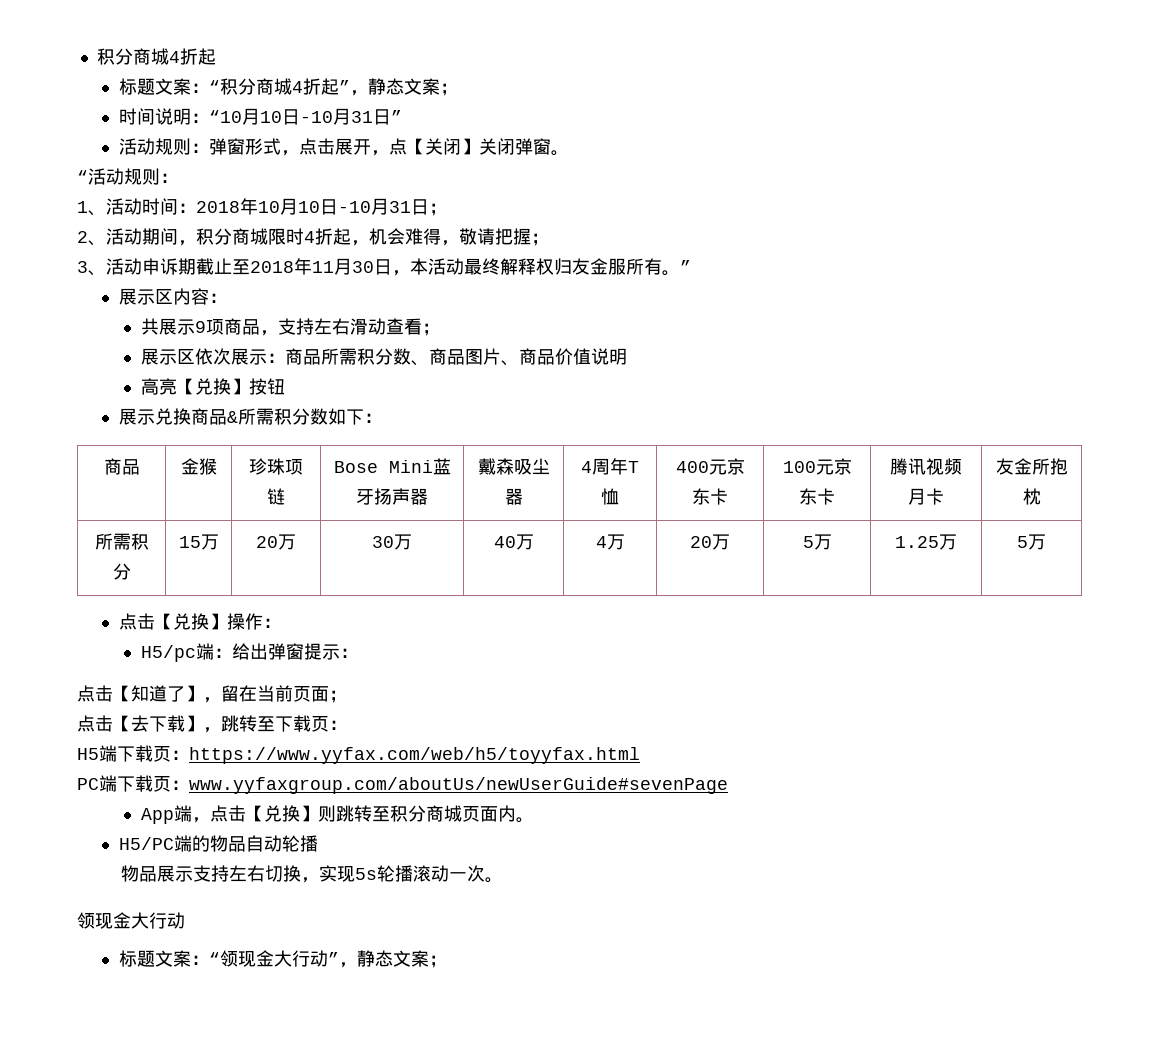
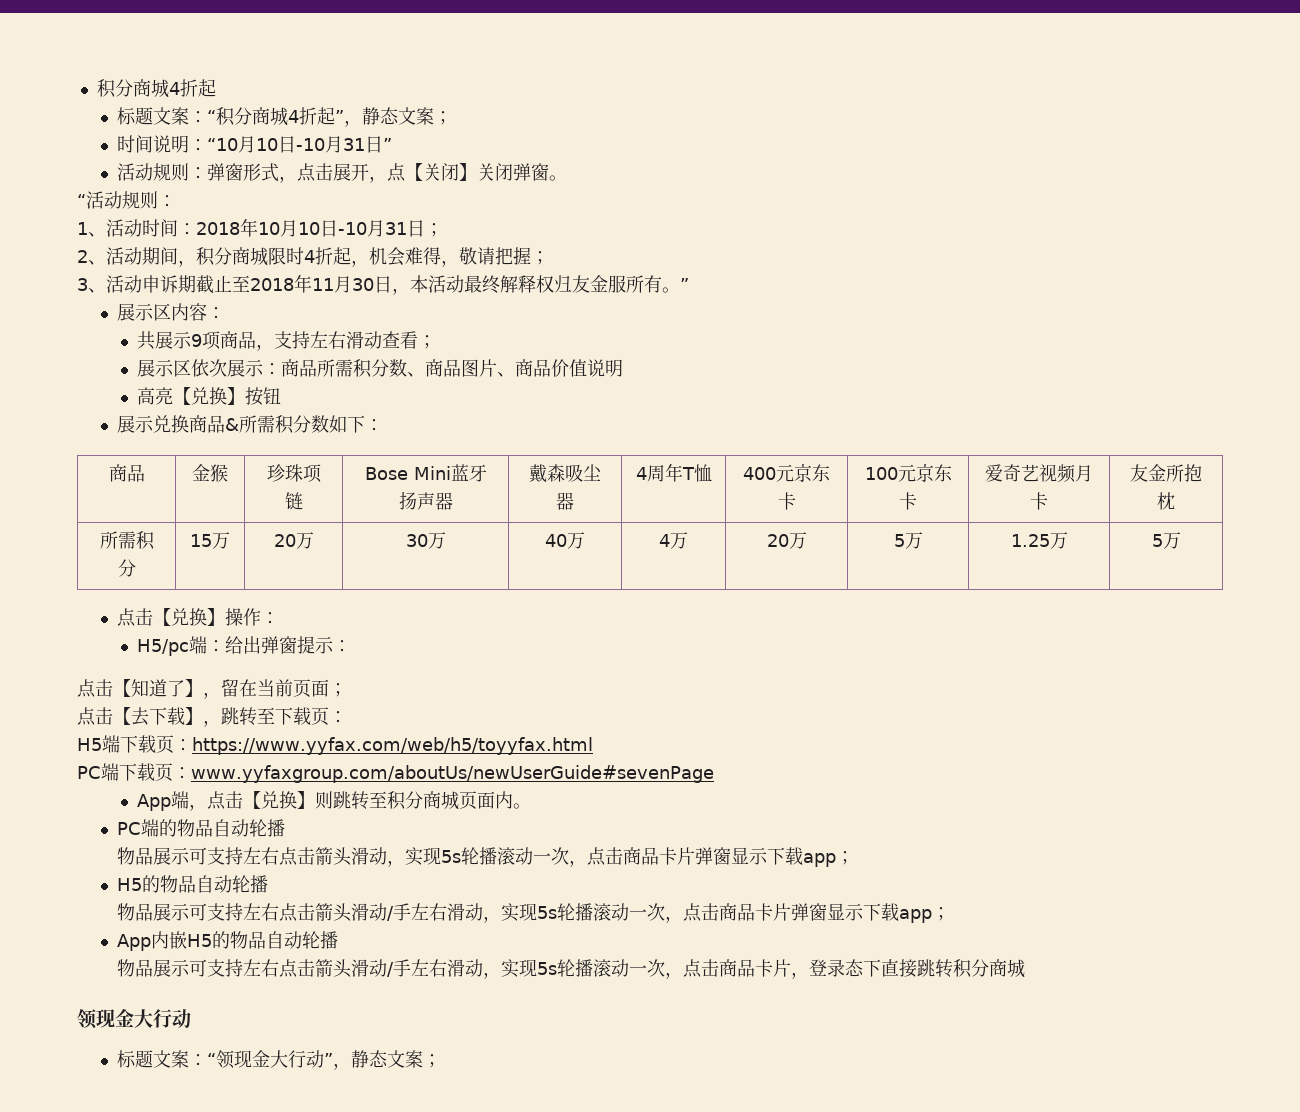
[890,458,926,475] 腾讯 -> [985,464,1039,482] 爱奇艺
[118,837,174,850] H5/PC -> [116,822,141,835] PC
[192,865,503,883] 支持左右切换，实现5s轮播滚动一次。 -> [189,847,855,867] [116,875,268,893] [117,903,951,923] [116,931,338,951] [117,959,1026,979] 可支持左右点击箭头滑动，实现5s轮播滚动一次，点击商品卡片弹窗显示下载app； // H5的物品自动轮播 // 物品展示可支持左右点击箭头滑动/手左右滑动，实现5s轮播滚动一次，点击商品卡片弹窗显示下载app； // App内嵌H5的物品自动轮播 // 物品展示可支持左右点击箭头滑动/手左右滑动，实现5s轮播滚动一次，点击商品卡片，登录态下直接跳转积分商城

